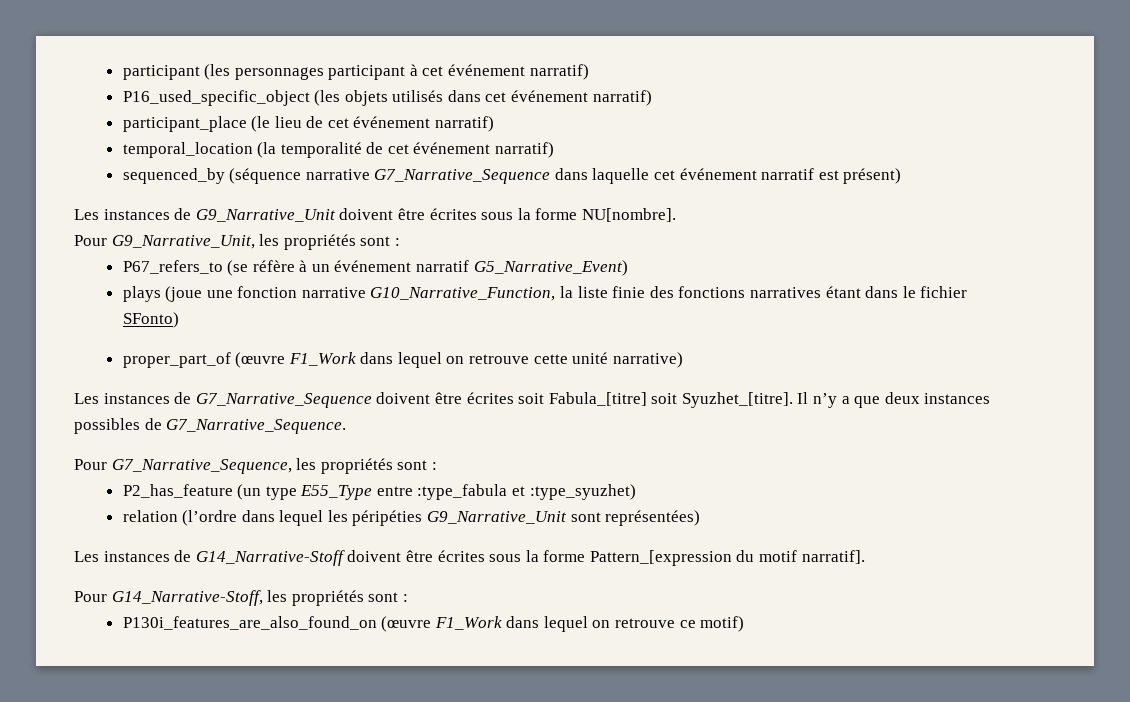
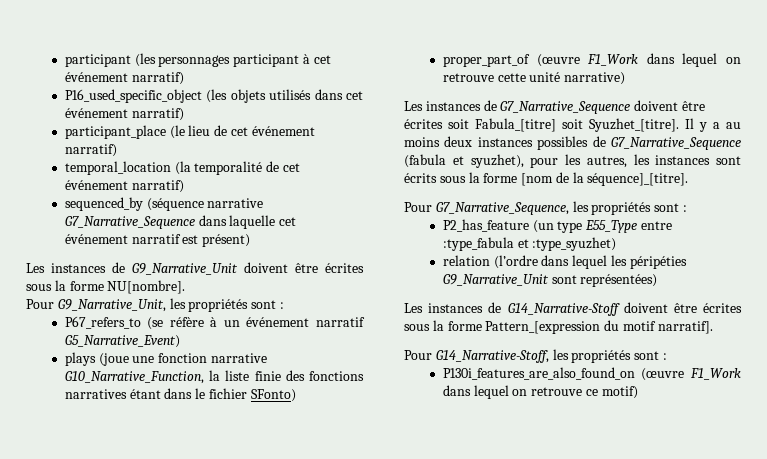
[813,392,991,408] [74,418,347,434] n’y a que deux instances possibles de G7_Narrative_Sequence. -> [699,122,741,132] [404,136,741,150] [404,154,741,168] [404,172,689,186] y a au moins deux instances possibles de G7_Narrative_Sequence (fabula et syuzhet), pour les autres, les instances sont écrits sous la forme [nom de la séquence]_[titre].

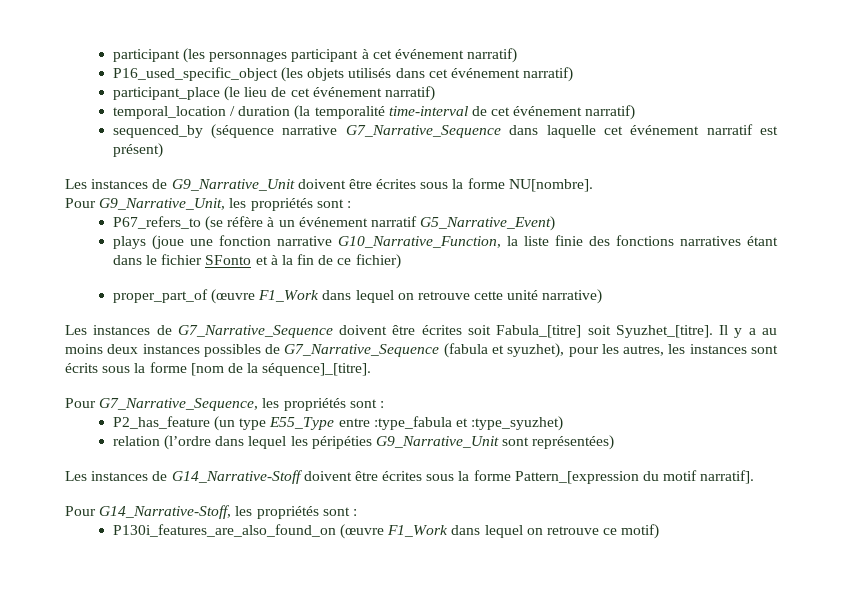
(171, 168) none -> [229,106,291,116] / duration
(263, 168) none -> [388,106,468,116] time-interval
[250,389,296,402] SFonto) -> [205,254,401,269] SFonto et à la fin de ce fichier)

